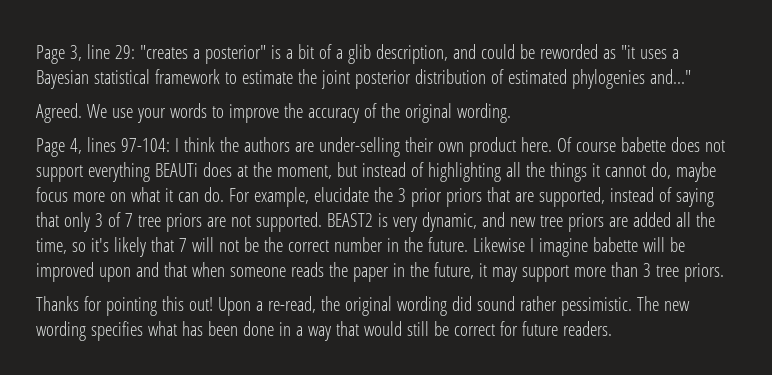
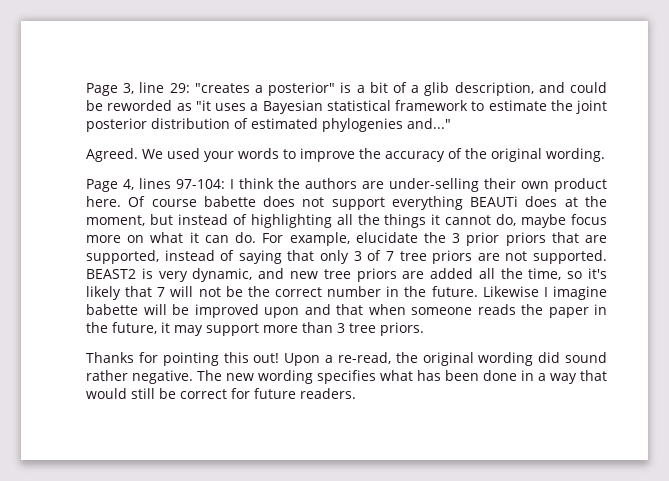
[111,108,133,118] use -> [167,148,200,159] used
[560,297,632,316] pessimistic. -> [132,370,193,384] negative.

